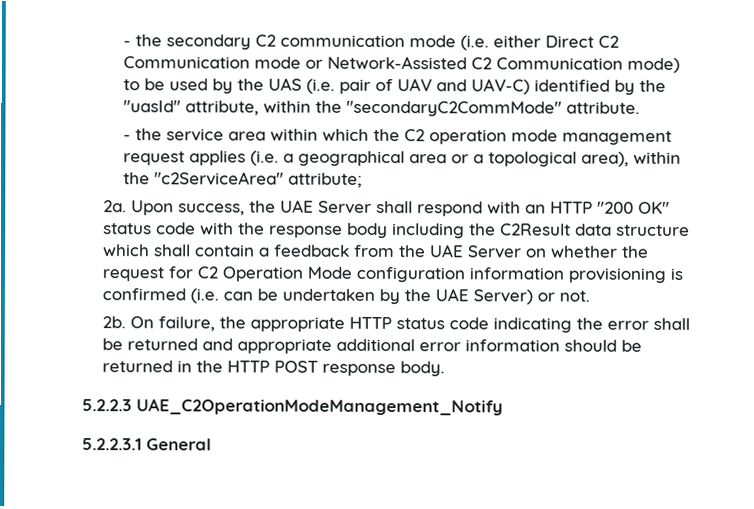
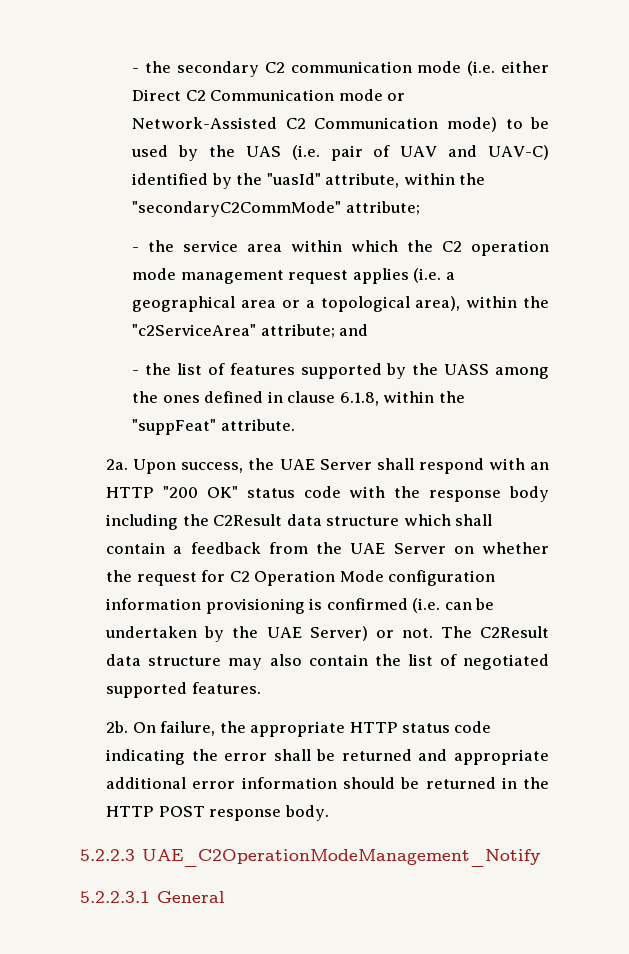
[566,101,641,114] attribute. -> [345,201,420,215] attribute;
(363, 180) none -> [339,324,369,336] [132,363,549,379] [132,391,465,406] [132,419,295,435] and // - the list of features supported by the UASS among the ones defined in clause 6.1.8, within the "suppFeat" attribute.
(591, 296) none -> [440,626,549,638] [106,654,549,670] [106,682,261,698] The C2Result data structure may also contain the list of negotiated supported features.

